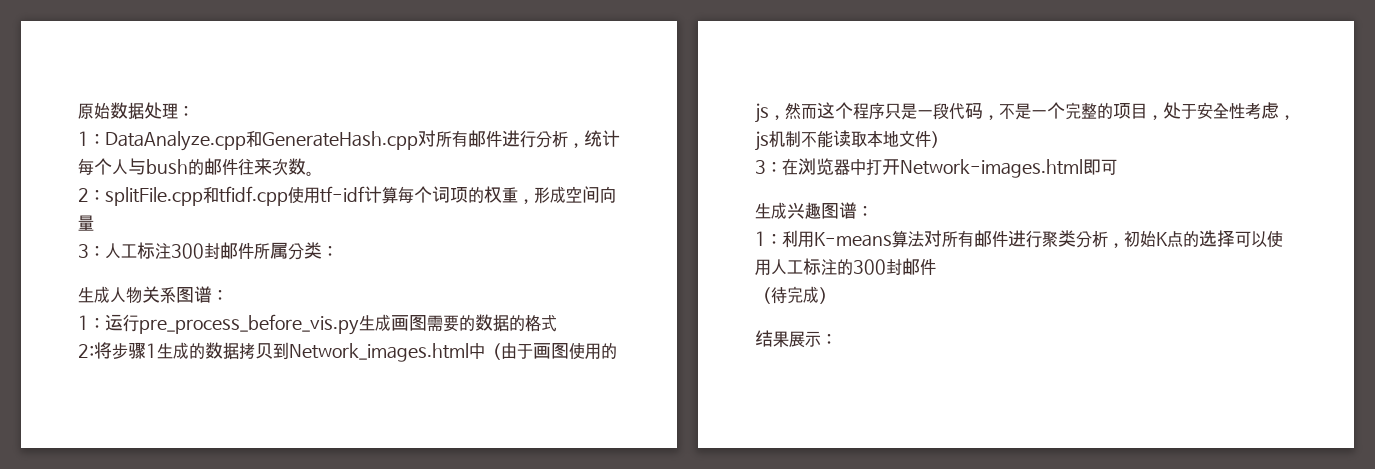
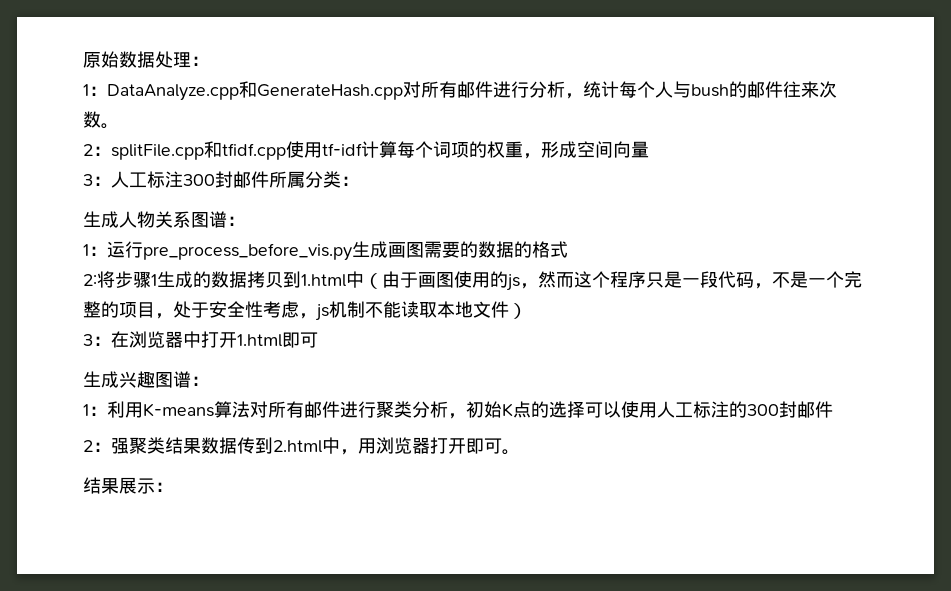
[289,343,469,362] Network_images.html -> [301,274,346,287] 1.html
[900,159,1083,178] Network-images.html -> [237,334,282,347] 1.html
[755,286,835,304] （待完成） -> [83,437,520,455] 2：强聚类结果数据传到2.html中，用浏览器打开即可。

